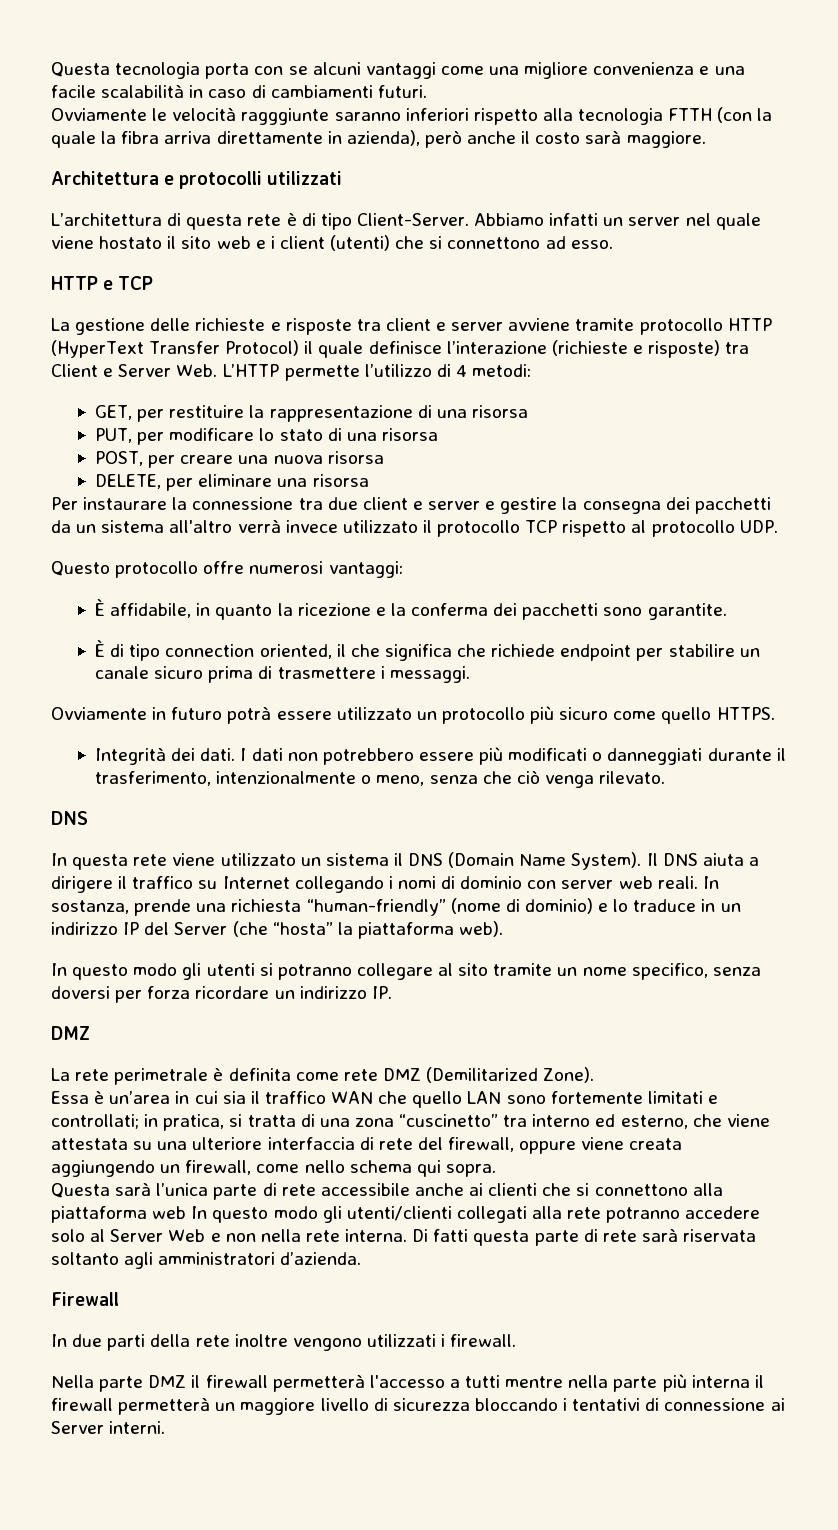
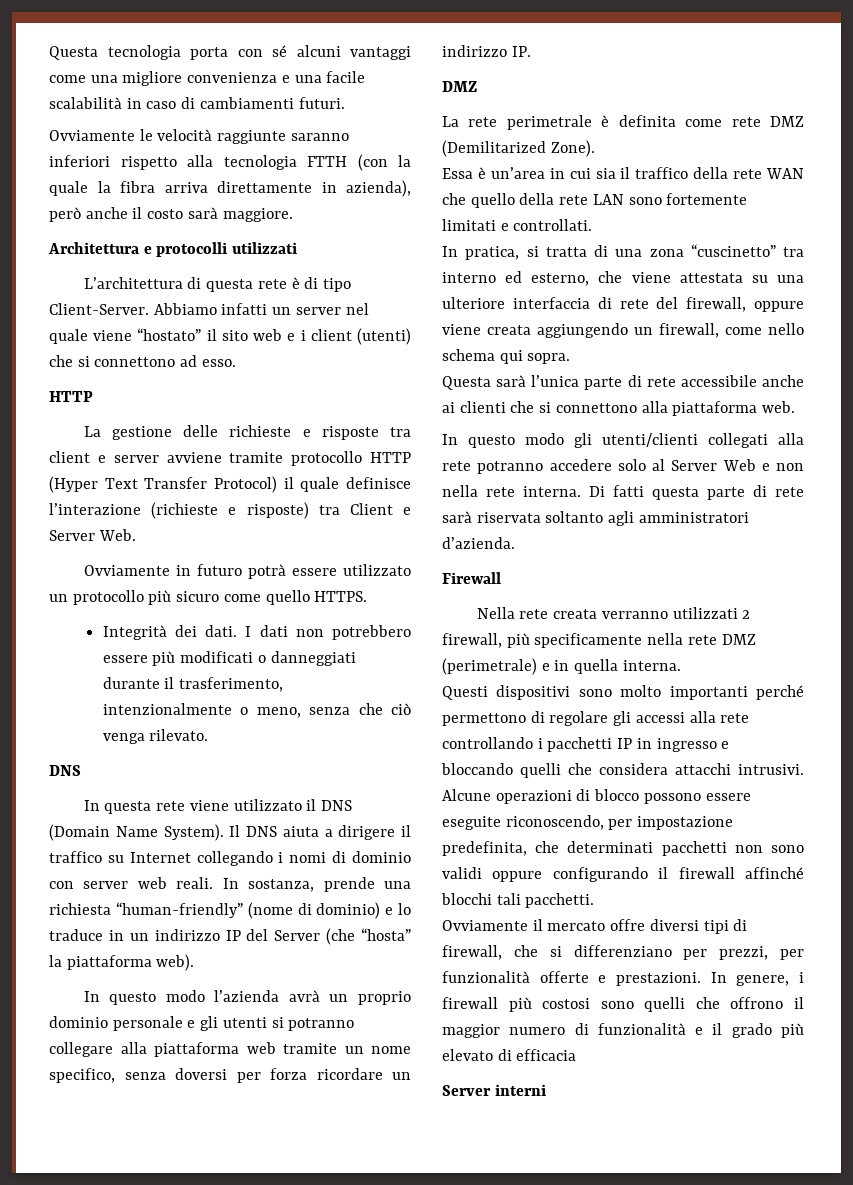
[288,66,308,75] se -> [272,45,287,57] sé
[241,108,330,125] ragggiunte -> [217,130,287,144] raggiunte
[99,236,163,249] hostato -> [137,328,202,341] “hostato”
[103,276,154,290] e TCP -> (93, 396) none
[51,340,144,358] (HyperText -> [49,476,138,493] (Hyper Text
[222,364,532,381] [95,405,528,422] [95,428,438,445] [95,451,384,468] [95,474,369,491] [51,497,771,514] [51,519,778,537] [51,561,403,578] [95,599,727,620] [95,640,760,661] [95,666,470,683] L’HTTP permette l’utilizzo di 4 metodi: // GET, per restituire la rappresentazione di una risorsa // PUT, per modificare lo stato di una risorsa // POST, per creare una nuova risorsa // DELETE, per eliminare una risorsa // Per instaurare la connessione tra due client e server e gestire la consegna dei pacchetti da un sistema all'altro verrà invece utilizzato il protocollo TCP rispetto al protocollo UDP. // Questo protocollo offre numerosi vantaggi: // È affidabile, in quanto la ricezione e la conferma dei pacchetti sono garantite. // È di tipo connection oriented, il che significa che richiede endpoint per stabilire un canale sicuro prima di trasmettere i messaggi. -> (136, 535) none
[300,853,389,866] un sistema -> (302, 805) none
(178, 969) none -> [214,990,411,1005] [49,1016,196,1031] l’azienda avrà un proprio dominio personale e
[438,963,489,976] al sito -> [120,1042,276,1057] alla piattaforma web
(326, 1097) none -> [693,167,763,179] della rete
(463, 1099) none -> [519,193,589,205] della rete
[51,1114,159,1129] controllati; in -> [513,219,593,231] [442,246,458,257] controllati. // In
[152,1206,187,1219] web -> [762,401,796,413] web. //
[51,1334,517,1351] [51,1374,764,1392] [51,1397,785,1415] [51,1421,166,1434] In due parti della rete inoltre vengono utilizzati i firewall. // Nella parte DMZ il firewall permetterà l'accesso a tutti mentre nella parte più interna il firewall permetterà un maggiore livello di sicurezza bloccando i tentativi di connessione ai Server interni. -> [476,607,751,619] [442,633,756,648] [442,658,681,675] [442,685,804,700] [442,711,750,726] [442,737,730,752] [441,763,804,778] [442,789,751,804] [442,815,734,830] [442,841,804,856] [442,867,804,882] [441,893,595,908] [442,919,748,934] [442,945,804,960] [442,971,804,986] [442,997,804,1012] [442,1023,804,1038] [442,1049,577,1061] [442,1084,546,1096] Nella rete creata verranno utilizzati 2 firewall, più specificamente nella rete DMZ (perimetrale) e in quella interna. // Questi dispositivi sono molto importanti perché permettono di regolare gli accessi alla rete controllando i pacchetti IP in ingresso e bloccando quelli che considera attacchi intrusivi. Alcune operazioni di blocco possono essere eseguite riconoscendo, per impostazione predefinita, che determinati pacchetti non sono validi oppure configurando il firewall affinché blocchi tali pacchetti. // Ovviamente il mercato offre diversi tipi di firewall, che si differenziano per prezzi, per funzionalità offerte e prestazioni. In genere, i firewall più costosi sono quelli che offrono il maggior numero di funzionalità e il grado più elevato di efficacia // Server interni

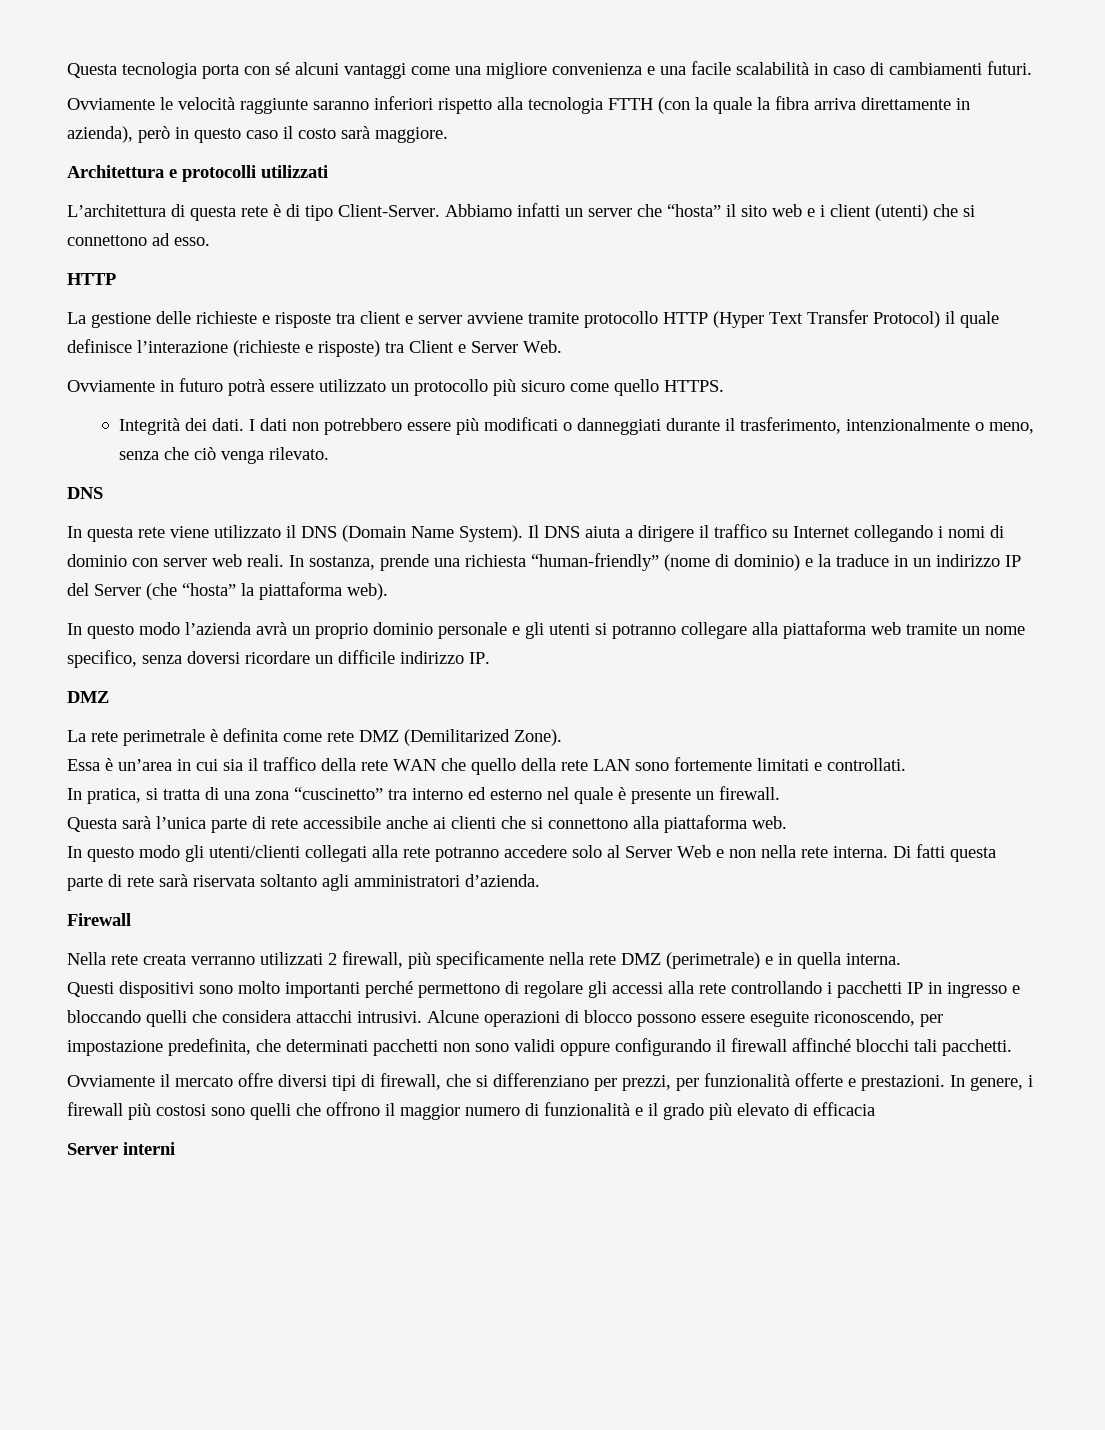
[85,207,128,219] anche -> [175,127,278,143] in questo caso
[345,303,369,315] [49,328,202,344] nel quale viene “hostato” -> [637,204,721,217] che “hosta”
[397,903,411,915] lo -> [818,554,831,567] la
[236,1068,307,1083] per forza -> (240, 657) none
(411, 1076) none -> [338,650,395,664] difficile
[531,271,804,286] [442,297,804,312] [442,323,804,338] [442,349,571,364] esterno, che viene attestata su una ulteriore interfaccia di rete del firewall, oppure viene creata aggiungendo un firewall, come nello schema qui sopra. -> [490,786,780,804] esterno nel quale è presente un firewall.

